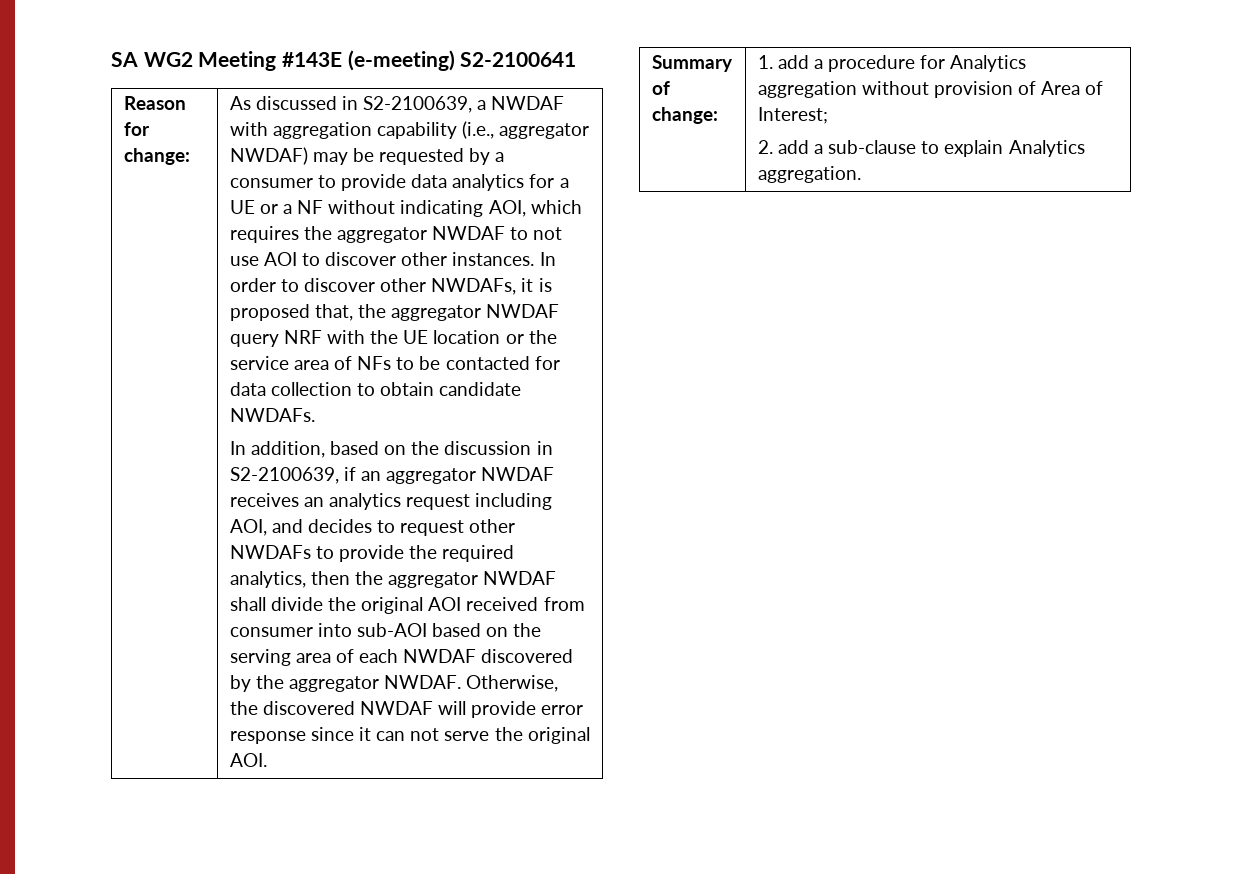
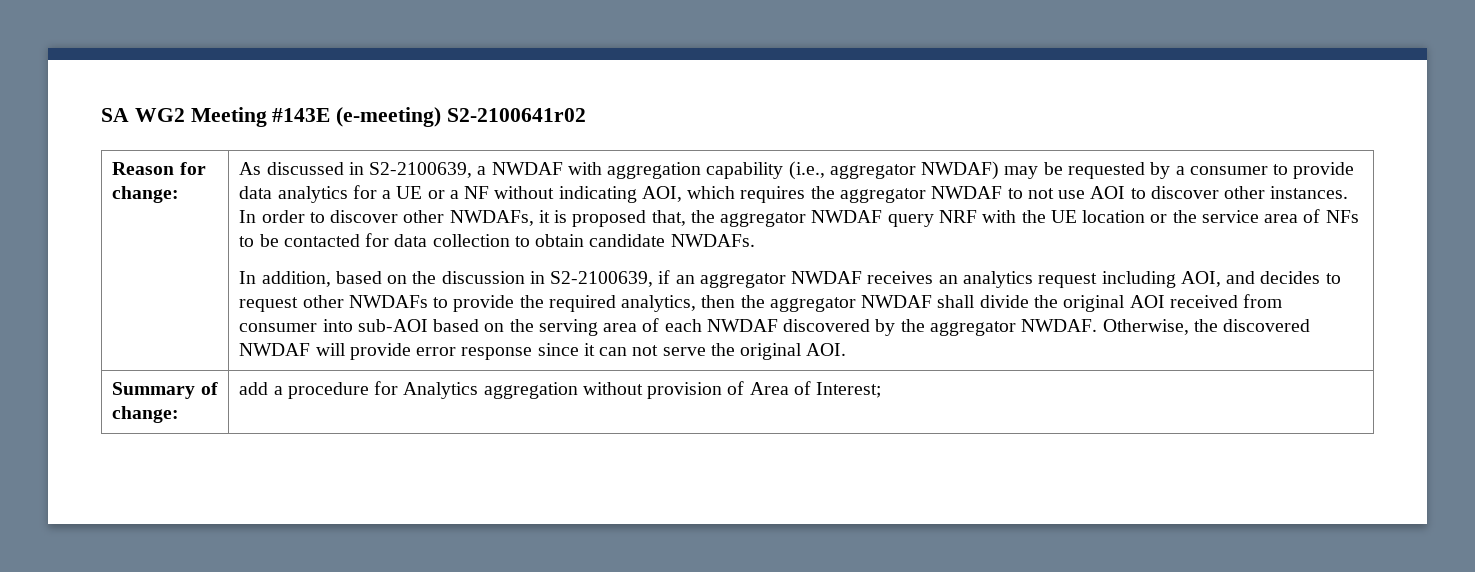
[460,52,577,67] S2-2100641 -> [447,108,587,122] S2-2100641r02
[757,55,773,69] 1. -> (180, 414) none
[757,140,1085,157] [757,166,861,183] // 2. add a sub-clause to explain Analytics aggregation. -> (882, 390) none

